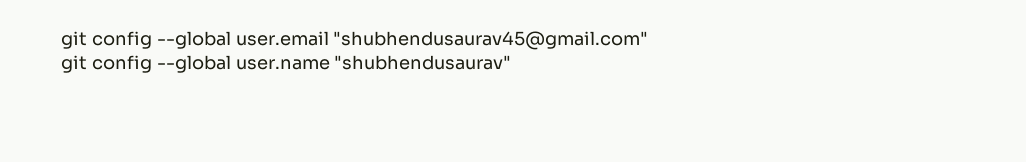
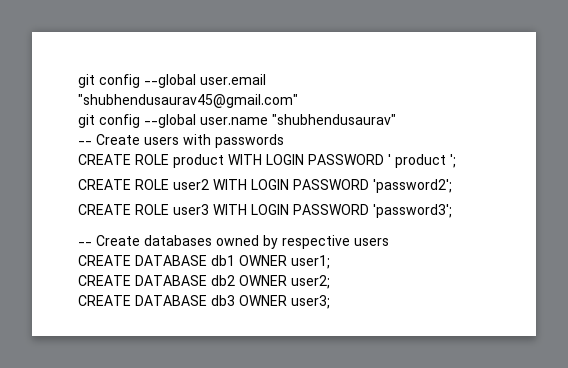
(512, 62) none -> [78,134,284,148] [78,154,456,168] [78,179,452,193] [78,204,452,218] [78,235,389,249] [78,255,330,269] [78,275,330,289] [78,295,330,309] // -- Create users with passwords // CREATE ROLE product WITH LOGIN PASSWORD ' product '; // CREATE ROLE user2 WITH LOGIN PASSWORD 'password2'; // CREATE ROLE user3 WITH LOGIN PASSWORD 'password3'; // -- Create databases owned by respective users // CREATE DATABASE db1 OWNER user1; // CREATE DATABASE db2 OWNER user2; // CREATE DATABASE db3 OWNER user3;

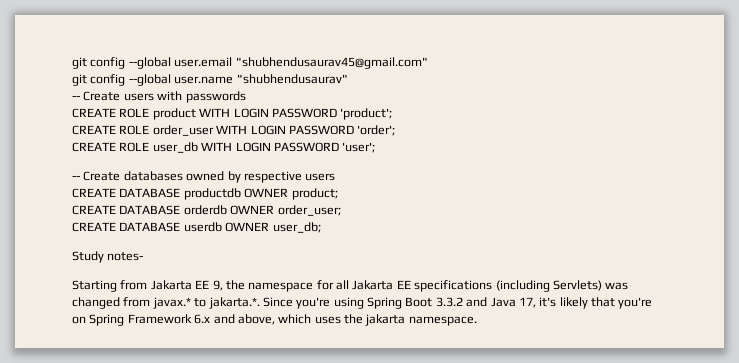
[388,154,456,168] [78,179,452,193] [78,204,452,218] ' product '; // CREATE ROLE user2 WITH LOGIN PASSWORD 'password2'; // CREATE ROLE user3 WITH LOGIN PASSWORD 'password3'; -> [340,108,393,120] [72,125,396,136] [72,142,376,153] 'product'; // CREATE ROLE order_user WITH LOGIN PASSWORD 'order'; // CREATE ROLE user_db WITH LOGIN PASSWORD 'user';
[211,255,330,269] [78,275,330,289] [78,295,330,309] db1 OWNER user1; // CREATE DATABASE db2 OWNER user2; // CREATE DATABASE db3 OWNER user3; -> [183,188,338,200] [72,205,341,216] [72,222,321,233] [72,251,144,263] [72,280,629,292] [72,297,653,309] [72,314,477,326] productdb OWNER product; // CREATE DATABASE orderdb OWNER order_user; // CREATE DATABASE userdb OWNER user_db; // Study notes- // Starting from Jakarta EE 9, the namespace for all Jakarta EE specifications (including Servlets) was changed from javax.* to jakarta.*. Since you're using Spring Boot 3.3.2 and Java 17, it's likely that you're on Spring Framework 6.x and above, which uses the jakarta namespace.

